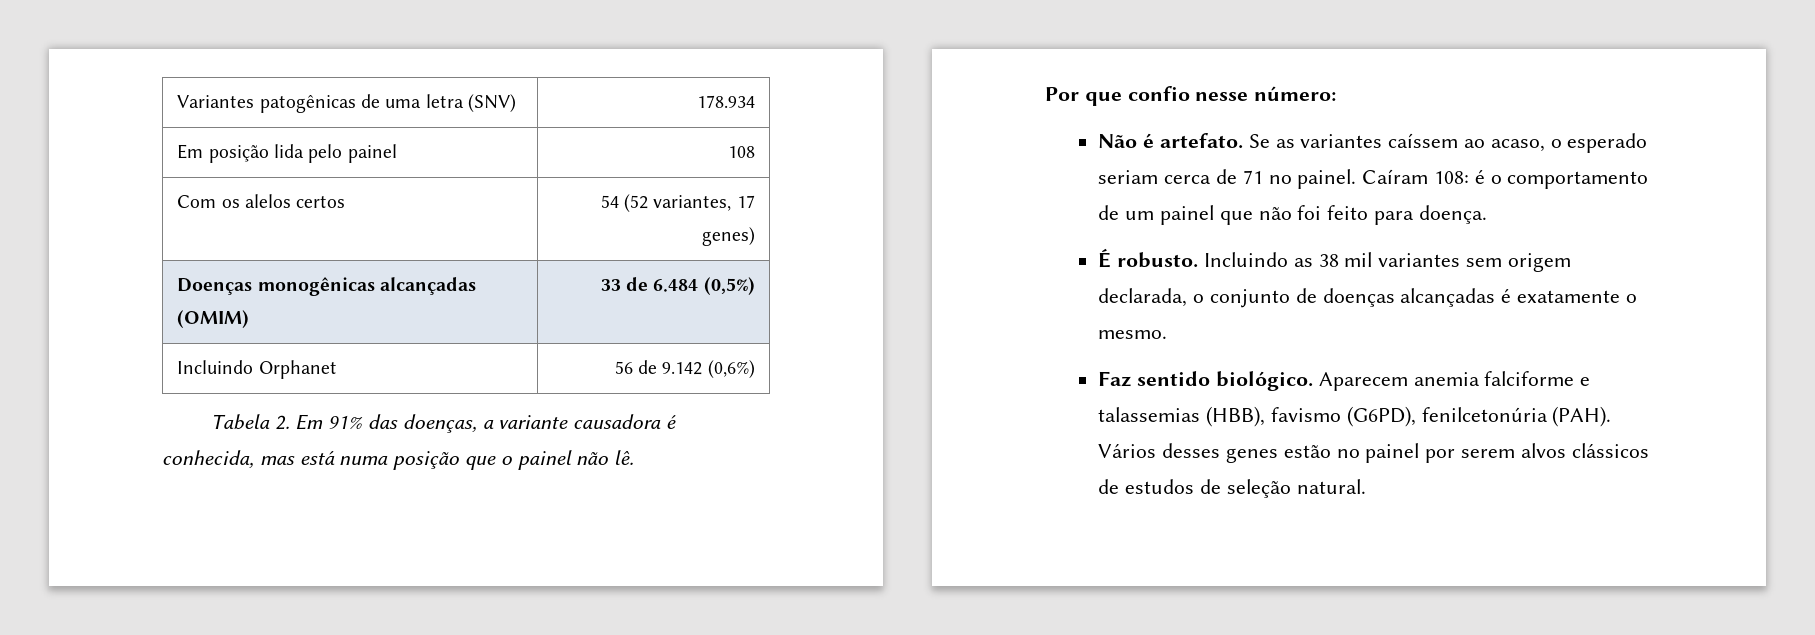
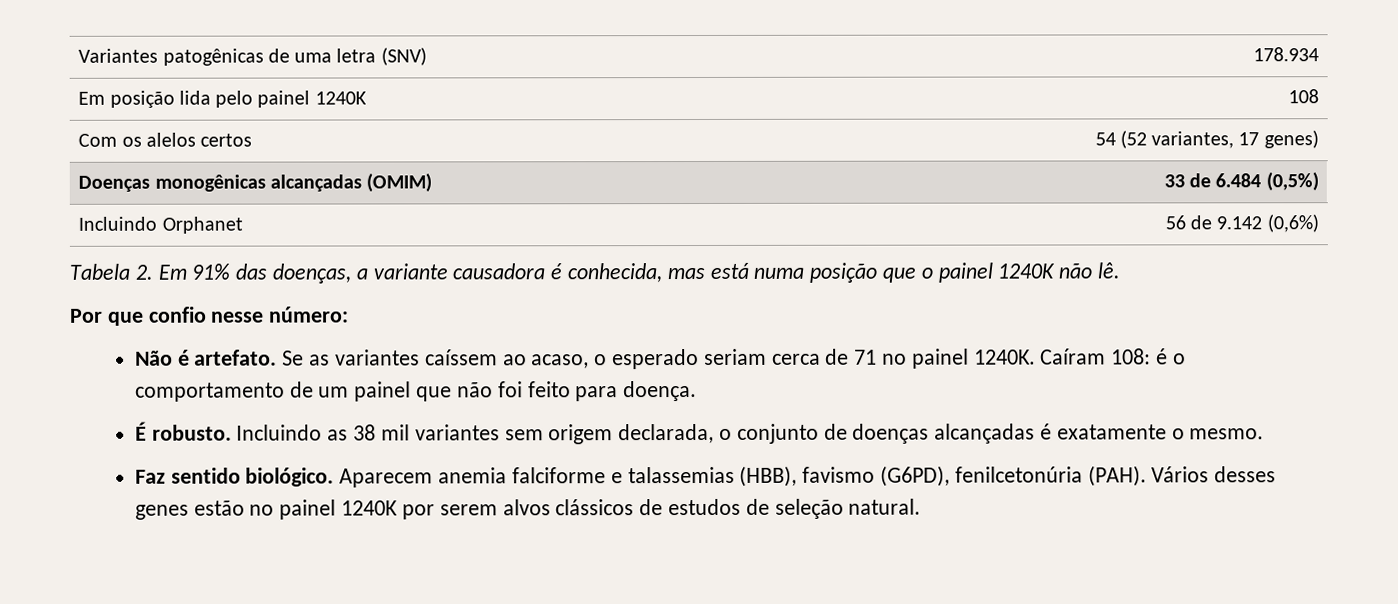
(397, 153) none -> [314,91,367,105] 1240K
(572, 460) none -> [997,263,1056,279] 1240K
[1297,169,1357,189] painel. -> [911,348,1036,369] painel 1240K.
(1420, 453) none -> [341,500,399,516] 1240K

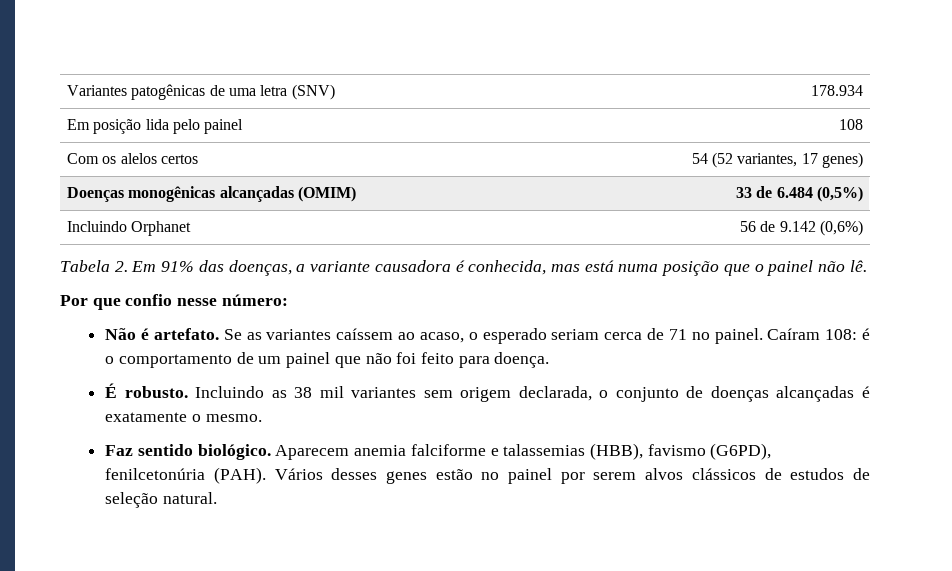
[314,91,367,105] 1240K -> (244, 126) none
[997,263,1056,279] 1240K -> (814, 268) none
[911,348,1036,369] painel 1240K. -> [714,328,763,344] painel.
[341,500,399,516] 1240K -> (553, 476) none

